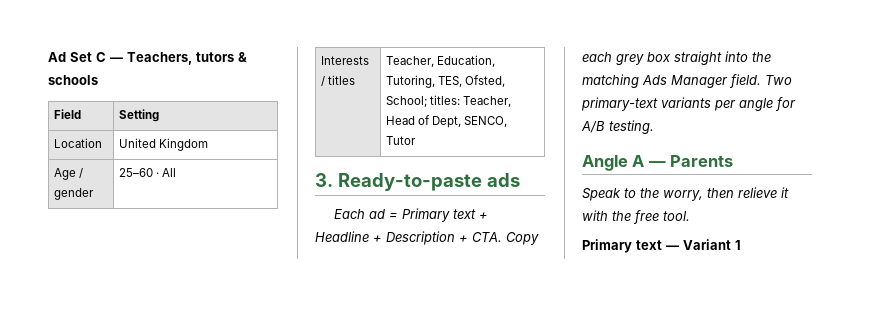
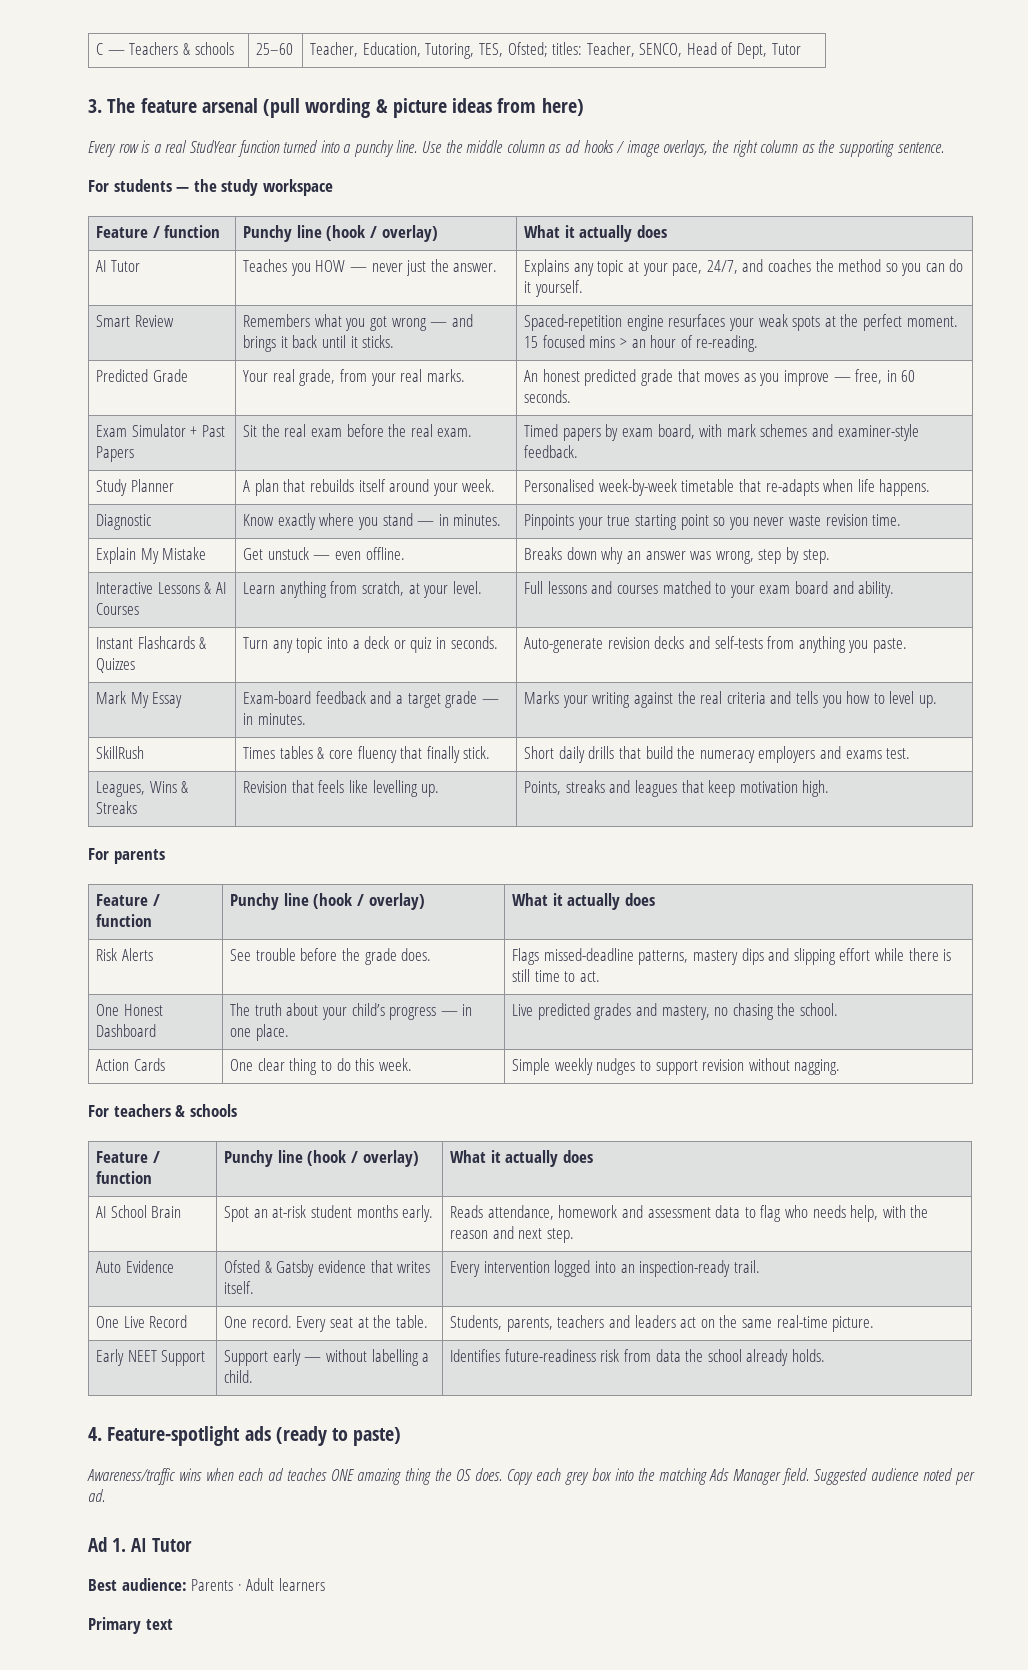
[48,52,247,65] [48,75,98,85] [53,109,81,119] [118,109,159,122] [53,138,102,148] [118,138,208,151] [53,168,83,180] [53,188,94,200] [118,168,177,177] [320,56,369,65] [320,75,355,87] Ad Set C — Teachers, tutors & schools // Field | Setting // Location | United Kingdom // Age / gender | 25–60 · All // Interests / titles -> [96,42,234,55] [256,43,294,55] C — Teachers & schools | 25–60
[465,75,506,87] [385,96,427,108] Ofsted, School; -> [507,42,548,57] Ofsted;
(512, 101) none -> [639,43,683,57] SENCO,
[464,116,508,127] SENCO, -> (768, 51) none
[337,173,520,191] [333,208,488,222] [315,231,502,245] Ready-to-paste ads // Each ad = Primary text + Headline + Description + CTA. -> [107,98,584,118] [88,140,944,157] [88,179,333,196] [96,225,221,238] [243,225,438,242] [524,225,667,242] [96,260,140,272] [243,259,498,276] [524,259,964,276] [524,280,583,297] [96,315,174,327] [243,314,473,331] [243,335,395,352] [524,314,958,331] [524,335,759,352] [96,369,188,382] [243,369,465,386] [524,369,916,386] [524,390,572,403] [96,424,225,437] [96,446,135,462] [243,424,473,437] [524,424,919,441] [524,445,579,458] [96,479,174,496] [243,479,496,496] [524,479,931,496] [96,514,152,530] [243,513,502,530] [524,514,902,530] [96,547,207,564] [243,547,405,560] [524,547,830,564] [96,582,226,594] [96,603,140,615] [243,581,482,598] [524,581,895,598] [96,636,207,649] [96,658,136,673] [243,636,498,653] [524,636,907,653] [96,691,183,708] [243,691,499,708] [243,713,306,725] [524,691,937,708] [96,746,145,759] [243,746,491,763] [524,746,911,763] [96,781,189,797] [96,801,138,814] [243,780,440,797] [524,780,830,797] [88,848,165,864] [96,894,160,906] [96,914,153,927] [230,893,425,910] [512,893,655,910] [96,948,153,961] [230,948,432,965] [512,948,952,965] [512,969,600,982] [96,1004,163,1016] [96,1024,157,1037] [230,1003,473,1020] [230,1024,289,1041] [512,1003,838,1020] [96,1058,165,1071] [230,1058,412,1075] [512,1058,841,1075] [88,1104,237,1117] [96,1151,160,1163] [96,1171,153,1184] [224,1150,419,1167] [450,1150,593,1167] [96,1205,182,1218] [224,1205,434,1222] [450,1205,929,1222] [450,1226,574,1243] [96,1260,174,1273] [224,1260,431,1277] [224,1281,255,1294] [450,1260,760,1277] [96,1315,188,1328] [224,1315,428,1332] [450,1315,875,1332] [96,1349,206,1366] [224,1349,430,1366] [224,1370,254,1383] [450,1349,825,1366] [88,1426,402,1446] [87,1468,503,1485] The feature arsenal (pull wording & picture ideas from here) // Every row is a real StudYear function turned into a punchy line. Use the middle column as ad hooks / image overlays, the right column as the supporting sentence. // For students — the study workspace // Feature / function | Punchy line (hook / overlay) | What it actually does // AI Tutor | Teaches you HOW — never just the answer. | Explains any topic at your pace, 24/7, and coaches the method so you can do it yourself. // Smart Review | Remembers what you got wrong — and brings it back until it sticks. | Spaced-repetition engine resurfaces your weak spots at the perfect moment. 15 focused mins > an hour of re-reading. // Predicted Grade | Your real grade, from your real marks. | An honest predicted grade that moves as you improve — free, in 60 seconds. // Exam Simulator + Past Papers | Sit the real exam before the real exam. | Timed papers by exam board, with mark schemes and examiner-style feedback. // Study Planner | A plan that rebuilds itself around your week. | Personalised week-by-week timetable that re-adapts when life happens. // Diagnostic | Know exactly where you stand — in minutes. | Pinpoints your true starting point so you never waste revision time. // Explain My Mistake | Get unstuck — even offline. | Breaks down why an answer was wrong, step by step. // Interactive Lessons & AI Courses | Learn anything from scratch, at your level. | Full lessons and courses matched to your exam board and ability. // Instant Flashcards & Quizzes | Turn any topic into a deck or quiz in seconds. | Auto-generate revision decks and self-tests from anything you paste. // Mark My Essay | Exam-board feedback and a target grade — in minutes. | Marks your writing against the real criteria and tells you how to level up. // SkillRush | Times tables & core fluency that finally stick. | Short daily drills that build the numeracy employers and exams test. // Leagues, Wins & Streaks | Revision that feels like levelling up. | Points, streaks and leagues that keep motivation high. // For parents // Feature / function | Punchy line (hook / overlay) | What it actually does // Risk Alerts | See trouble before the grade does. | Flags missed-deadline patterns, mastery dips and slipping effort while there is still time to act. // One Honest Dashboard | The truth about your child’s progress — in one place. | Live predicted grades and mastery, no chasing the school. // Action Cards | One clear thing to do this week. | Simple weekly nudges to support revision without nagging. // For teachers & schools // Feature / function | Punchy line (hook / overlay) | What it actually does // AI School Brain | Spot an at-risk student months early. | Reads attendance, homework and assessment data to flag who needs help, with the reason and next step. // Auto Evidence | Ofsted & Gatsby evidence that writes itself. | Every intervention logged into an inspection-ready trail. // One Live Record | One record. Every seat at the table. | Students, parents, teachers and leaders act on the same real-time picture. // Early NEET Support | Support early — without labelling a child. | Identifies future-readiness risk from data the school already holds. // 4. Feature-spotlight ads (ready to paste) // Awareness/traffic wins when each ad teaches ONE amazing thing the OS does.
[674,51,722,65] straight -> (612, 1474) none
[765,75,792,85] [581,97,796,111] [581,120,654,134] [582,155,734,171] [582,187,789,201] [582,210,690,224] [582,239,741,253] Two primary-text variants per angle for A/B testing. // Angle A — Parents // Speak to the worry, then relieve it with the free tool. // Primary text — Variant 1 -> [814,1468,975,1485] [88,1489,105,1502] [88,1537,192,1552] [88,1578,325,1591] [88,1617,173,1634] Suggested audience noted per ad. // Ad 1. AI Tutor // Best audience: Parents · Adult learners // Primary text

